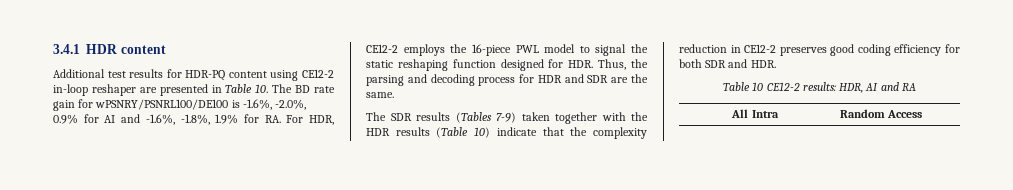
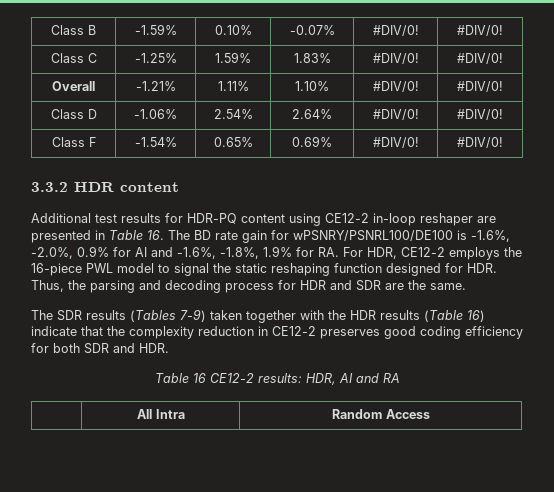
[53,44,80,54] 3.4.1 -> [51,25,96,35] [134,24,177,35] [214,25,252,35] [289,25,335,35] [372,25,419,36] [457,25,503,36] [50,53,97,63] [134,53,177,63] [215,52,251,63] [293,53,331,63] [372,53,419,64] [457,53,503,64] [52,81,95,91] [135,81,176,91] [217,81,249,91] [295,81,329,91] [372,81,419,92] [457,81,503,92] [50,109,97,119] [134,109,177,119] [213,109,253,119] [292,109,332,119] [372,109,419,120] [457,109,503,120] [51,137,96,147] [134,137,177,147] [213,137,253,147] [292,136,332,147] [372,137,419,148] [457,137,503,148] [31,182,68,192] Class B | -1.59% | 0.10% | -0.07% | #DIV/0! | #DIV/0! // Class C | -1.25% | 1.59% | 1.83% | #DIV/0! | #DIV/0! // Overall | -1.21% | 1.11% | 1.10% | #DIV/0! | #DIV/0! // Class D | -1.06% | 2.54% | 2.64% | #DIV/0! | #DIV/0! // Class F | -1.54% | 0.65% | 0.69% | #DIV/0! | #DIV/0! // 3.3.2
[255,84,269,93] 10. -> [147,230,164,240] 16.
[474,127,491,138] 10) -> [467,310,485,322] 16)
[752,82,764,91] 10 -> [192,373,206,383] 16

